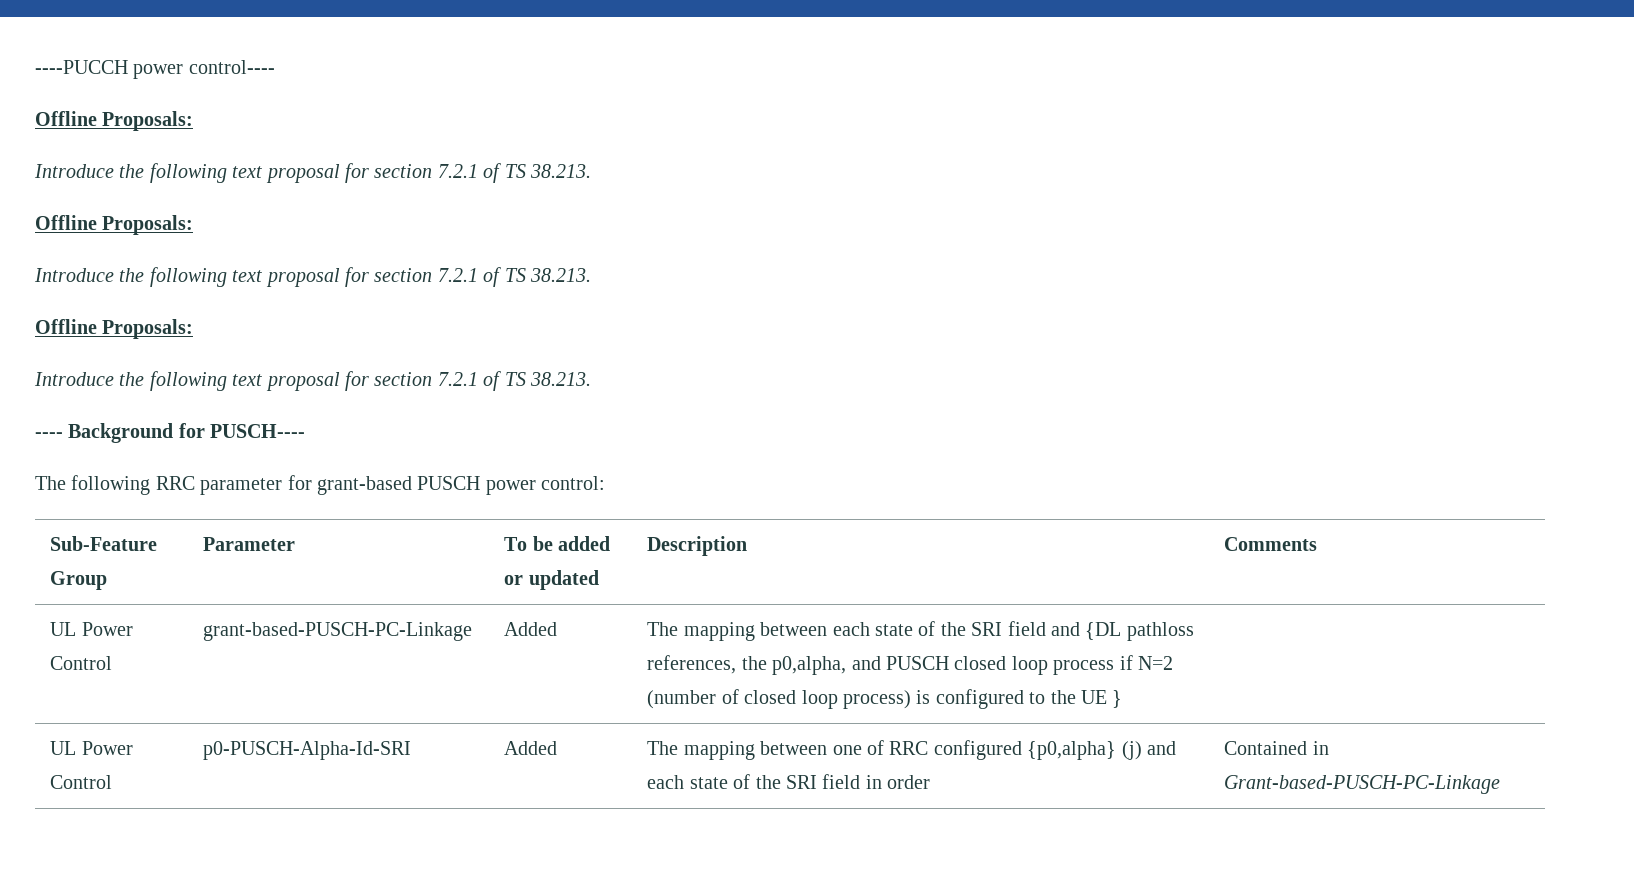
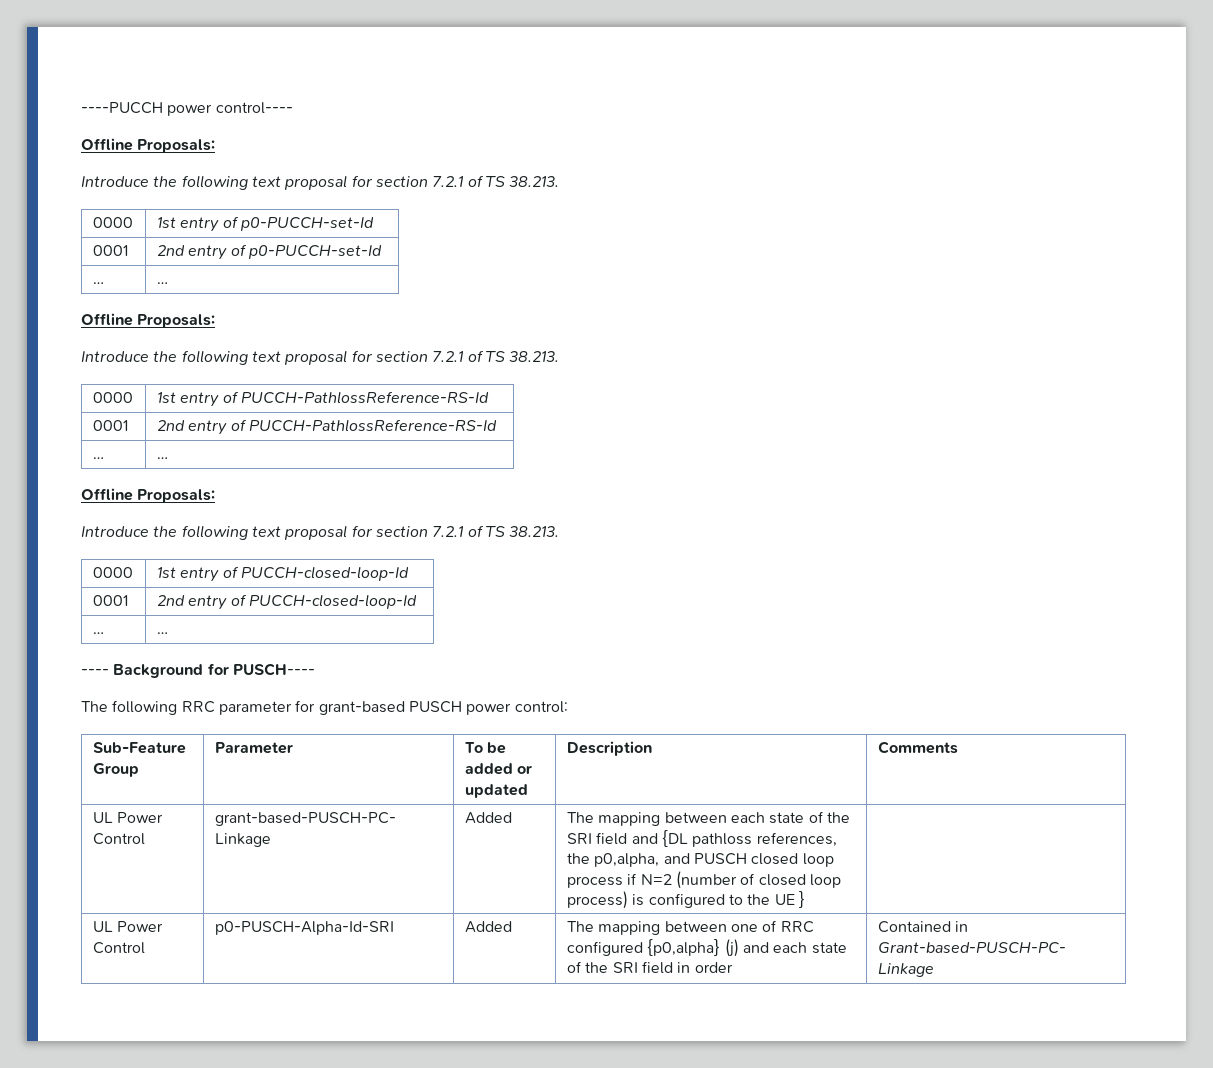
(591, 171) none -> [92,217,133,228] [156,216,374,232] [92,245,128,256] [156,244,382,260] [92,282,104,284] [156,282,168,284] // 0000 | 1st entry of p0-PUCCH-set-Id // 0001 | 2nd entry of p0-PUCCH-set-Id // … | …
(591, 275) none -> [92,392,133,403] [156,391,489,407] [92,420,128,431] [156,419,497,435] [92,457,104,459] [156,457,168,459] // 0000 | 1st entry of PUCCH-PathlossReference-RS-Id // 0001 | 2nd entry of PUCCH-PathlossReference-RS-Id // … | …
(591, 379) none -> [92,567,133,578] [156,566,409,582] [92,595,128,606] [156,594,417,610] [92,632,104,634] [156,632,168,634] // 0000 | 1st entry of PUCCH-closed-loop-Id // 0001 | 2nd entry of PUCCH-closed-loop-Id // … | …

